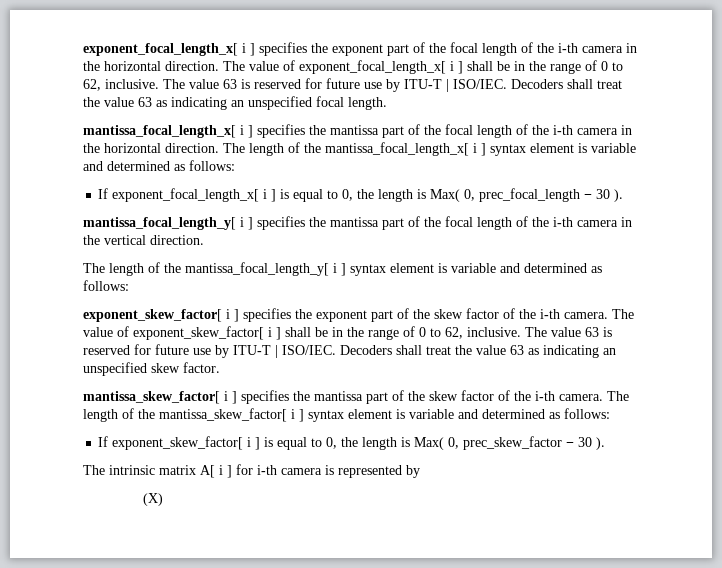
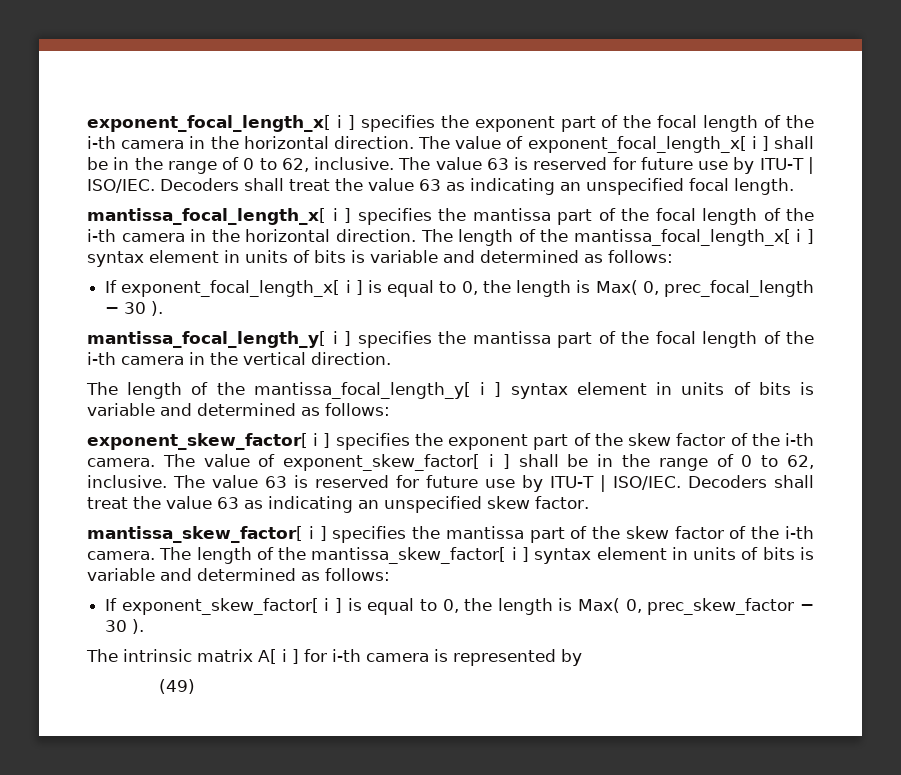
(574, 148) none -> [224,250,346,263] in units of bits
(434, 268) none -> [656,382,791,395] in units of bits
(392, 414) none -> [671,547,795,560] in units of bits
[143,493,164,506] (X) -> [158,679,195,694] (49)

